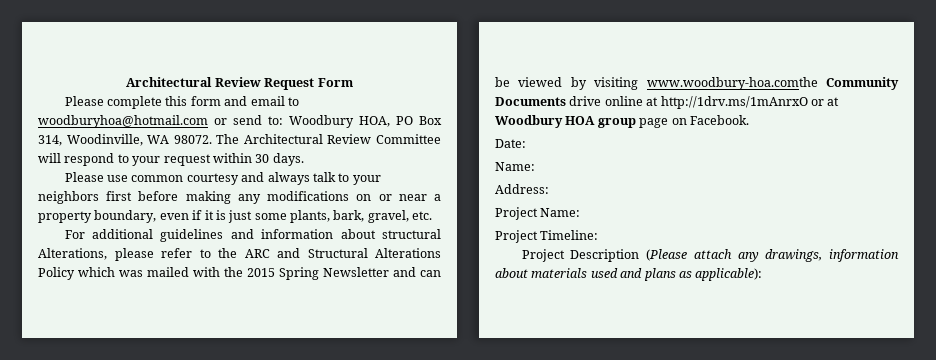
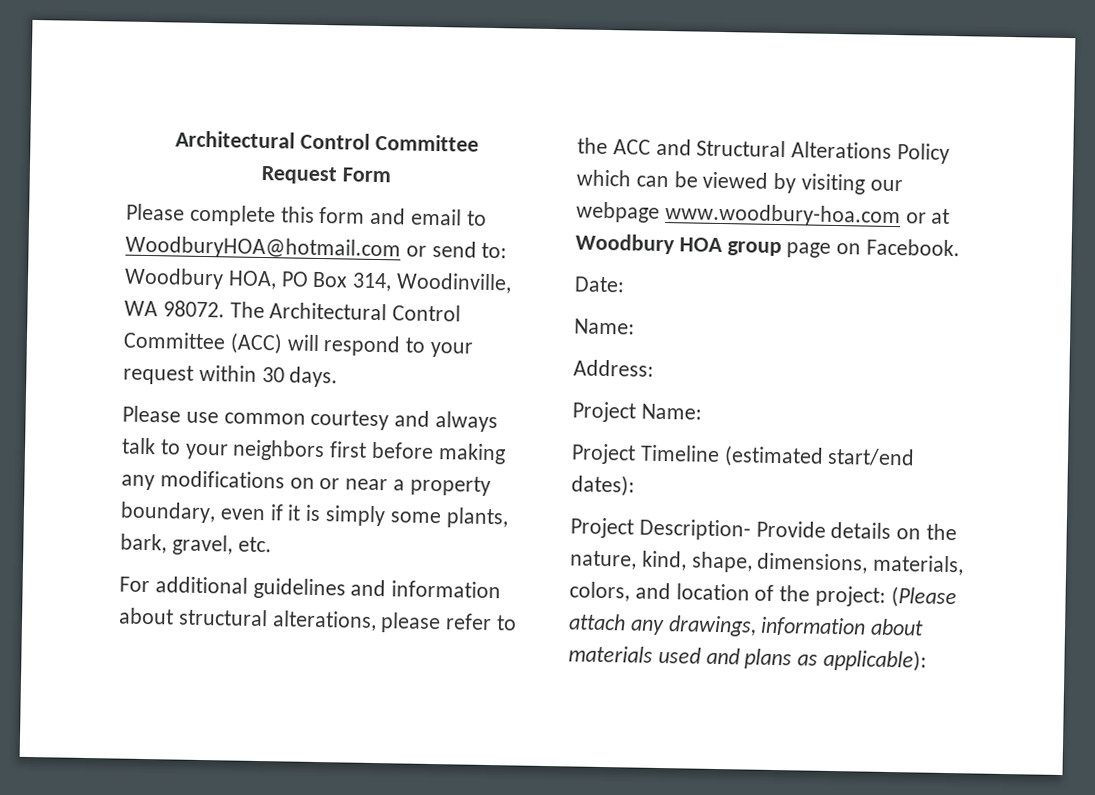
[126,77,261,87] Architectural Review -> [175,130,479,152] Architectural Control Committee //
[38,115,208,128] woodburyhoa@hotmail.com -> [125,235,401,261] WoodburyHOA@hotmail.com
[327,134,441,144] Review Committee -> [392,304,462,322] [123,331,283,355] Control Committee (ACC)
[228,210,253,223] just -> [325,505,387,527] simply
[38,248,107,260] Alterations, -> [271,610,377,632] alterations,
[244,249,270,258] ARC -> [612,139,651,155] ACC
[119,267,416,280] was mailed with the 2015 Spring Newsletter and -> (631, 178) none
[646,77,899,90] [495,96,808,109] www.woodbury-hoa.comthe Community Documents drive online at http://1drv.ms/1mAnrxO -> [869,179,903,192] [576,201,901,228] our webpage www.woodbury-hoa.com
[540,230,599,240] [521,249,640,262] Timeline: // Project Description -> [639,444,916,468] [571,474,635,497] [570,517,958,541] [570,550,965,576] [569,581,887,607] Timeline (estimated start/end dates): // Project Description- Provide details on the nature, kind, shape, dimensions, materials, colors, and location of the project:

